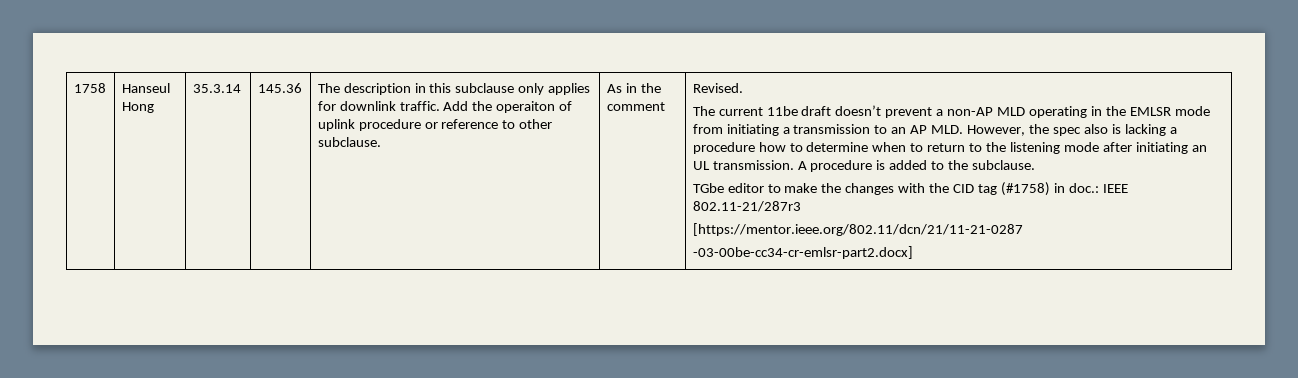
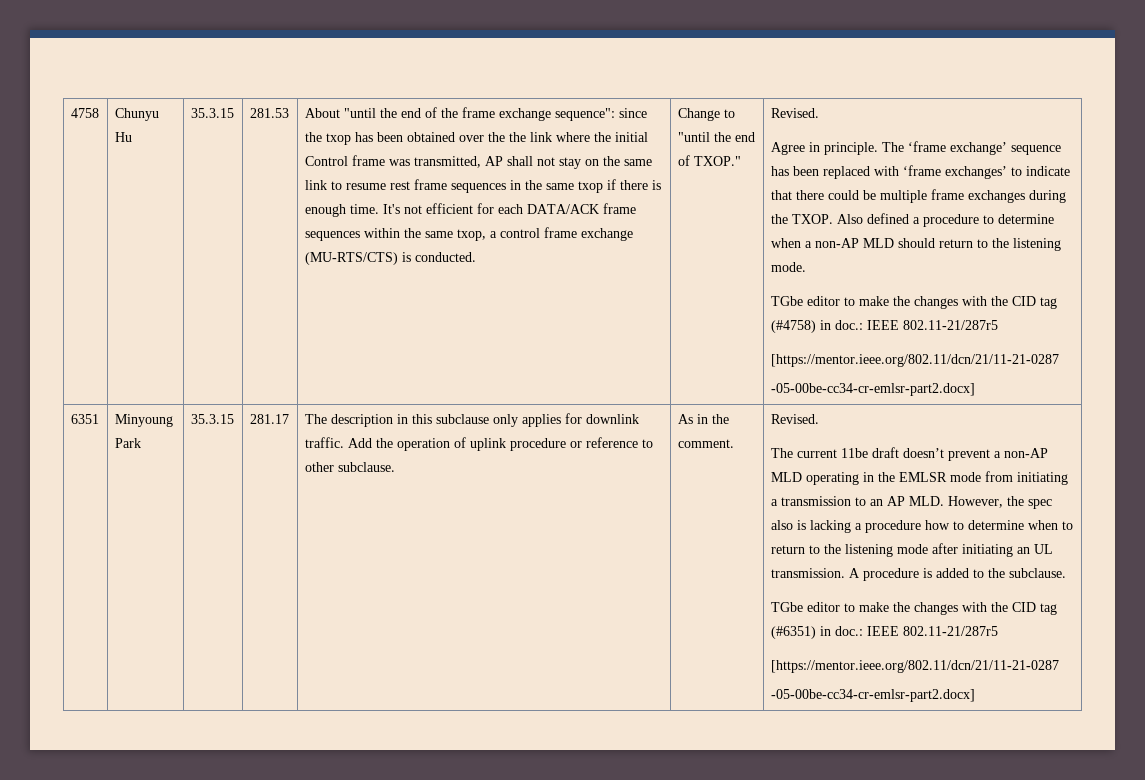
[73,83,106,93] [121,83,170,93] [121,102,154,113] [192,84,241,93] [257,83,302,93] 1758 | Hanseul Hong | 35.3.14 | 145.36 -> [70,108,99,118] [114,108,159,121] [114,132,132,142] [190,108,234,118] [249,108,289,118] [304,107,647,121] [304,132,648,145] [304,155,652,169] [304,179,661,193] [304,203,636,217] [304,227,633,241] [304,252,476,265] [677,108,735,121] [677,132,755,142] [677,155,741,166] [770,108,819,118] [770,141,1061,155] [770,165,1070,179] [770,189,1066,203] [770,213,1054,227] [770,238,1061,251] [770,262,806,272] [770,296,1057,309] [770,320,998,333] [770,354,1059,367] [770,383,975,396] [70,414,99,424] [114,414,173,427] [114,438,141,448] [190,414,234,424] [249,414,289,424] 4758 | Chunyu Hu | 35.3.15 | 281.53 | About "until the end of the frame exchange sequence": since the txop has been obtained over the the link where the initial Control frame was transmitted, AP shall not stay on the same link to resume rest frame sequences in the same txop if there is enough time. It's not efficient for each DATA/ACK frame sequences within the same txop, a control frame exchange (MU-RTS/CTS) is conducted. | Change to "until the end of TXOP." | Revised. // Agree in principle. The ‘frame exchange’ sequence has been replaced with ‘frame exchanges’ to indicate that there could be multiple frame exchanges during the TXOP. Also defined a procedure to determine when a non-AP MLD should return to the listening mode. // TGbe editor to make the changes with the CID tag (#4758) in doc.: IEEE 802.11-21/287r5 // [https://mentor.ieee.org/802.11/dcn/21/11-21-0287 // -05-00be-cc34-cr-emlsr-part2.docx] // 6351 | Minyoung Park | 35.3.15 | 281.17
[496,101,556,113] operaiton -> [396,438,450,451] operation
[606,102,665,111] comment -> [677,439,734,448] comment.
[1000,182,1128,196] [692,201,801,212] [692,223,1023,236] [692,246,913,259] (#1758) in doc.: IEEE 802.11-21/287r3 // [https://mentor.ieee.org/802.11/dcn/21/11-21-0287 // -03-00be-cc34-cr-emlsr-part2.docx] -> [770,626,998,639] [770,660,1059,673] [770,689,975,702] (#6351) in doc.: IEEE 802.11-21/287r5 // [https://mentor.ieee.org/802.11/dcn/21/11-21-0287 // -05-00be-cc34-cr-emlsr-part2.docx]

